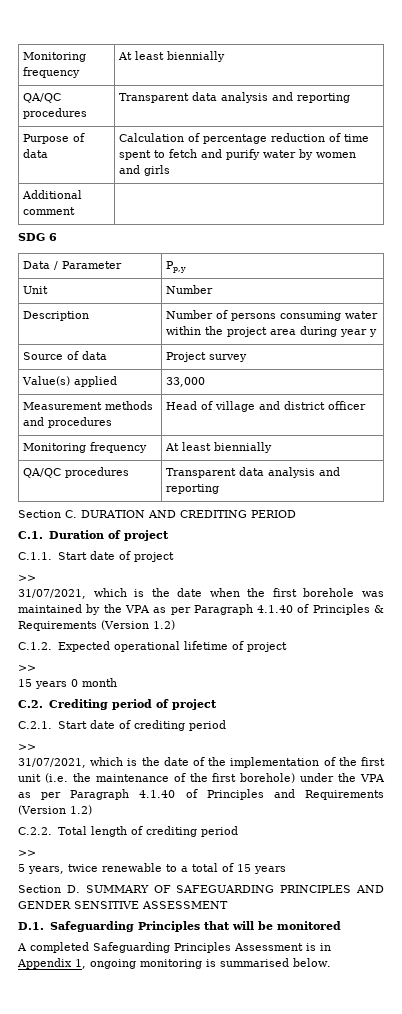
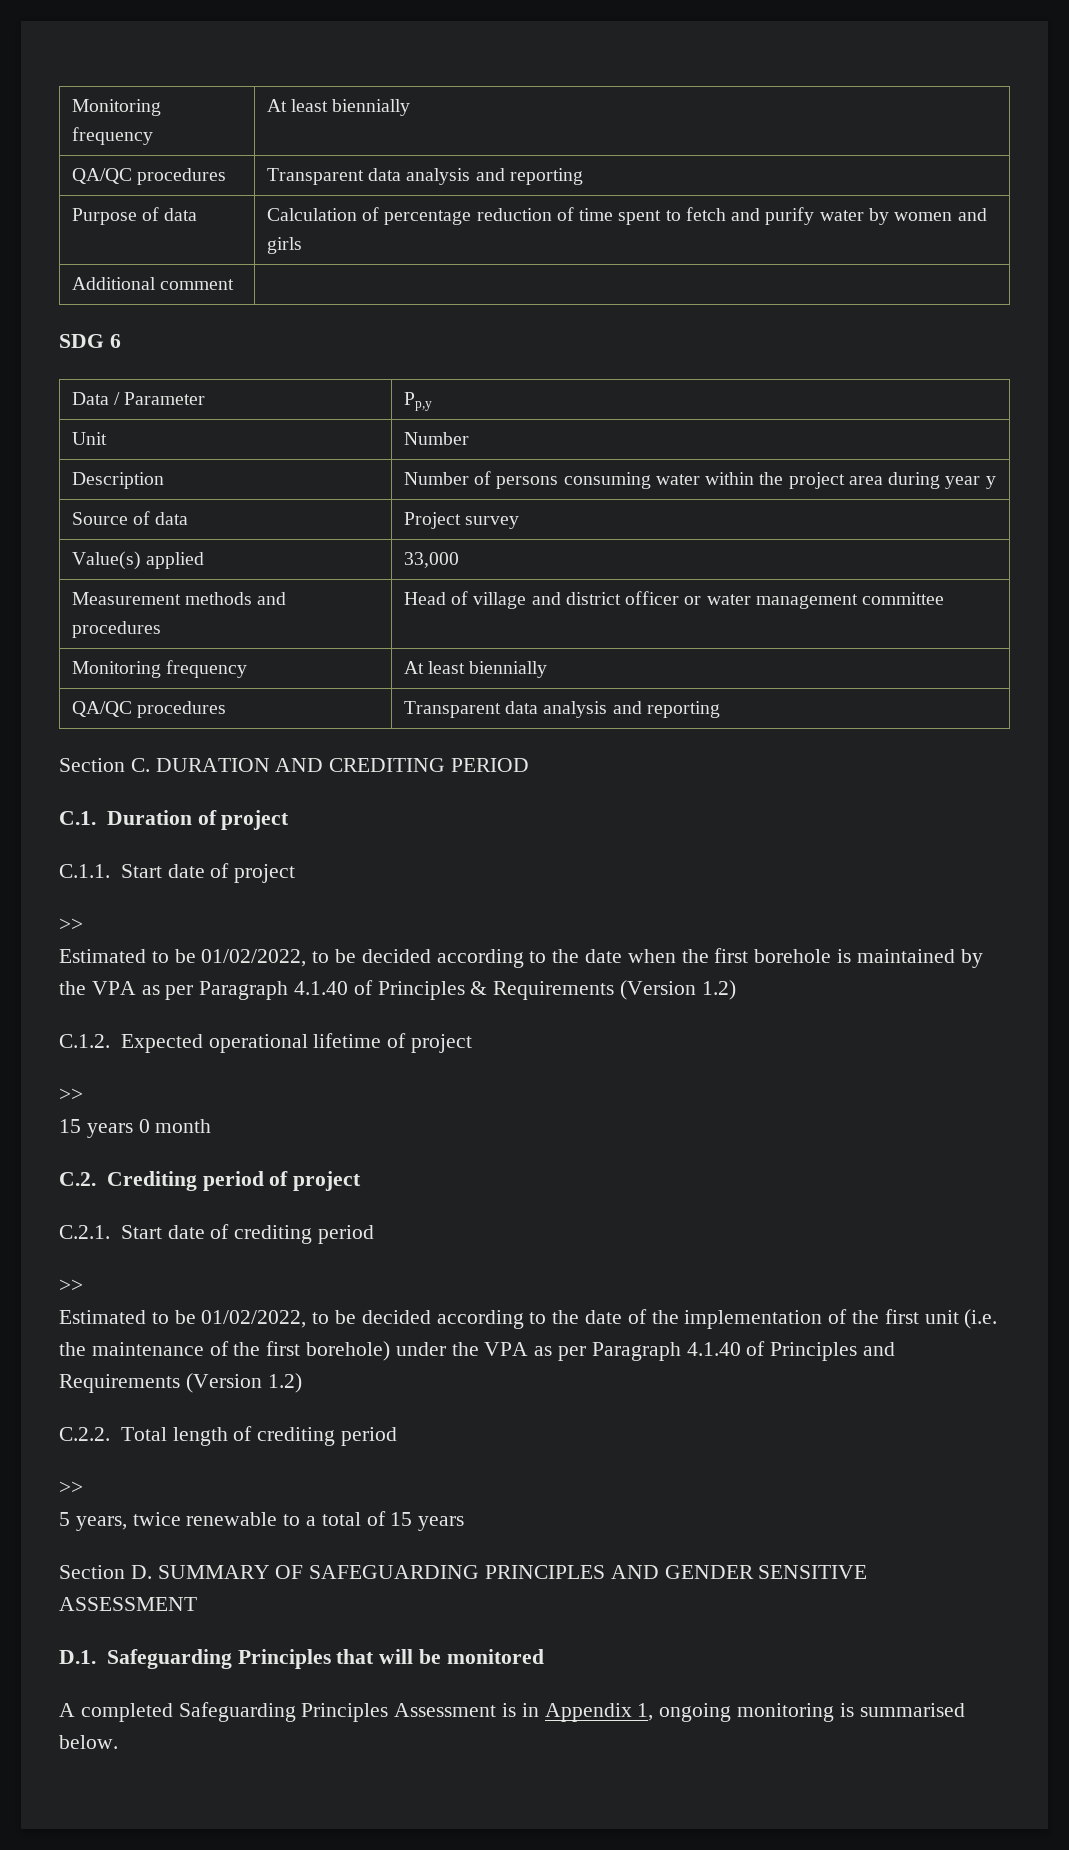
(367, 405) none -> [684,592,945,609] or water management committee
[18,588,145,599] 31/07/2021, which is -> [59,949,547,968] Estimated to be 01/02/2022, to be decided according to
[361,591,384,597] was -> [837,949,852,963] is
[18,757,138,768] 31/07/2021, which is -> [59,1310,547,1329] Estimated to be 01/02/2022, to be decided according to

